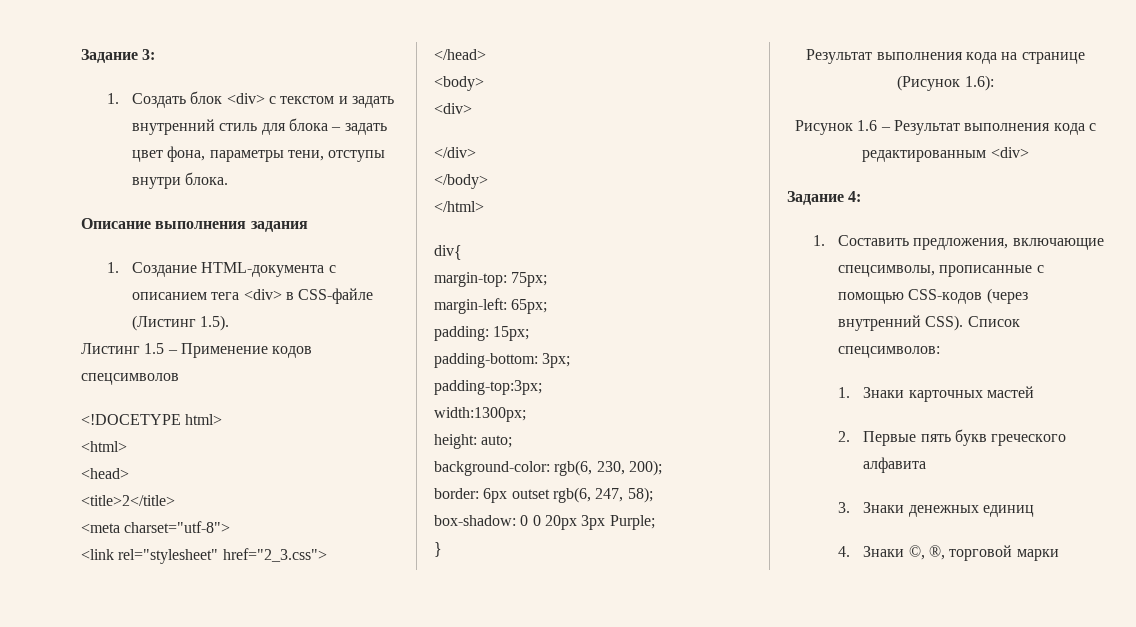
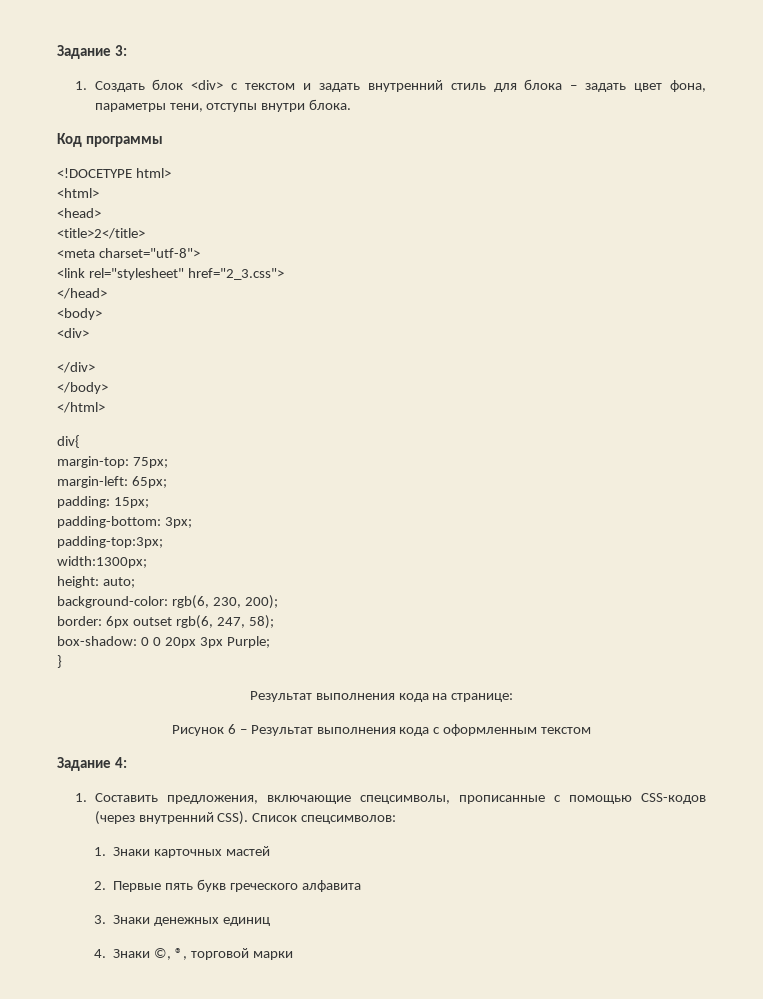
[81,218,308,232] [106,262,336,277] [131,288,374,304] [131,315,230,331] [81,343,313,358] [81,373,179,385] Описание выполнения задания // 1. Создание HTML-документа с описанием тега <div> в CSS-файле (Листинг 1.5). // Листинг 1.5 – Применение кодов спецсимволов -> [57,133,163,147] Код программы
[1021,52,1085,64] [897,75,994,91] странице (Рисунок 1.6): -> [451,693,514,702] странице:
[857,120,878,131] 1.6 -> [227,724,236,734] 6
[862,147,1029,162] редактированным <div> -> [443,724,592,736] оформленным текстом

